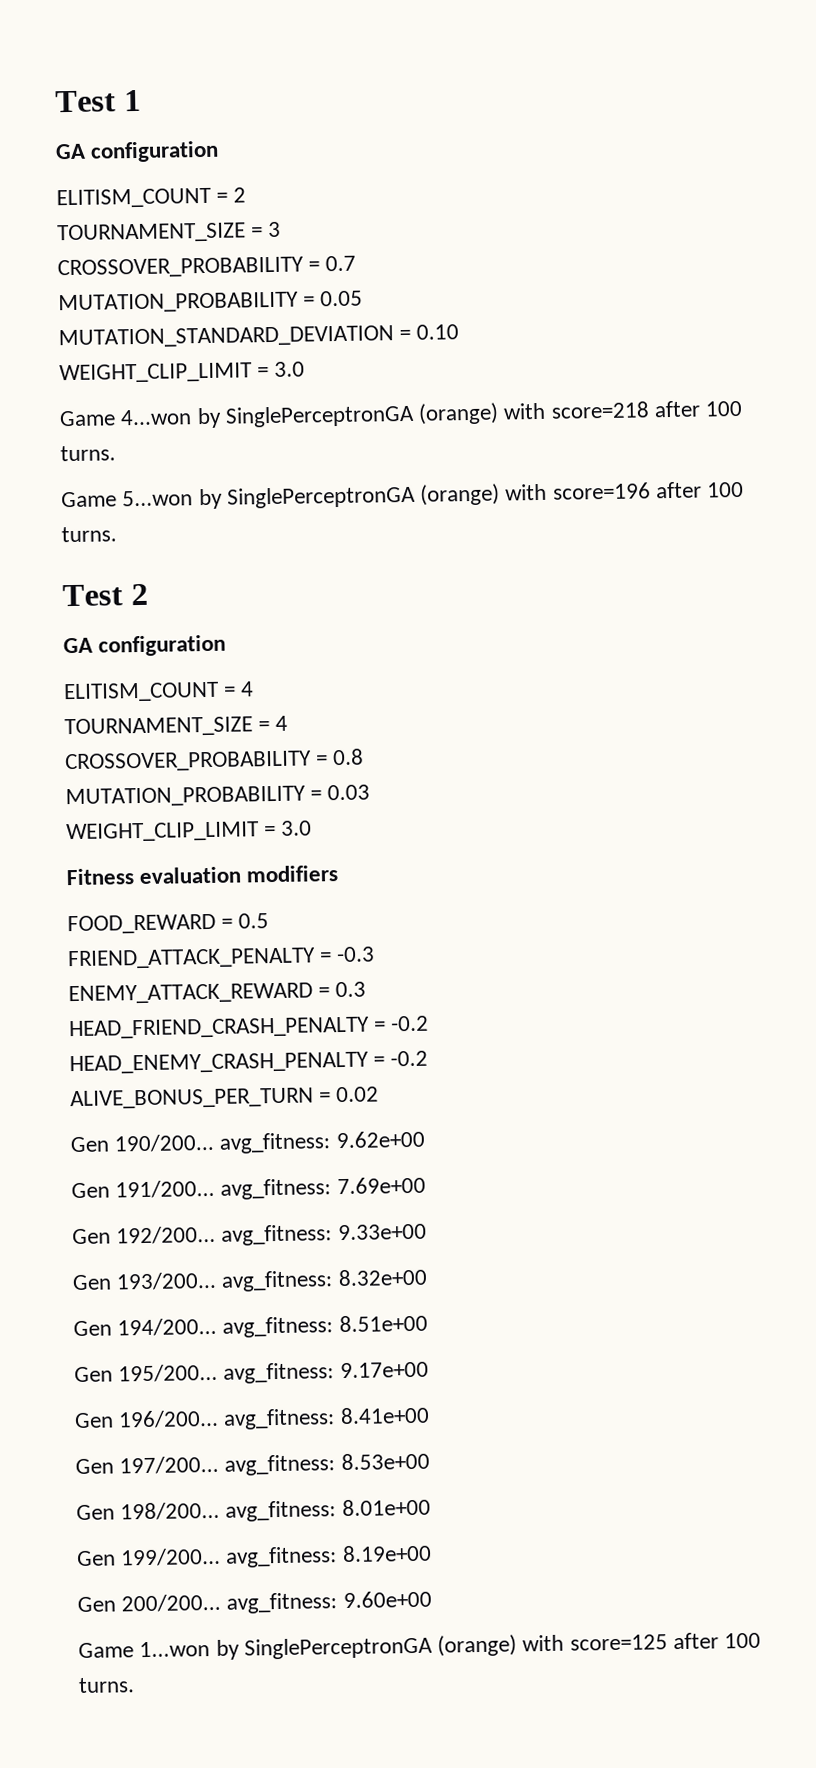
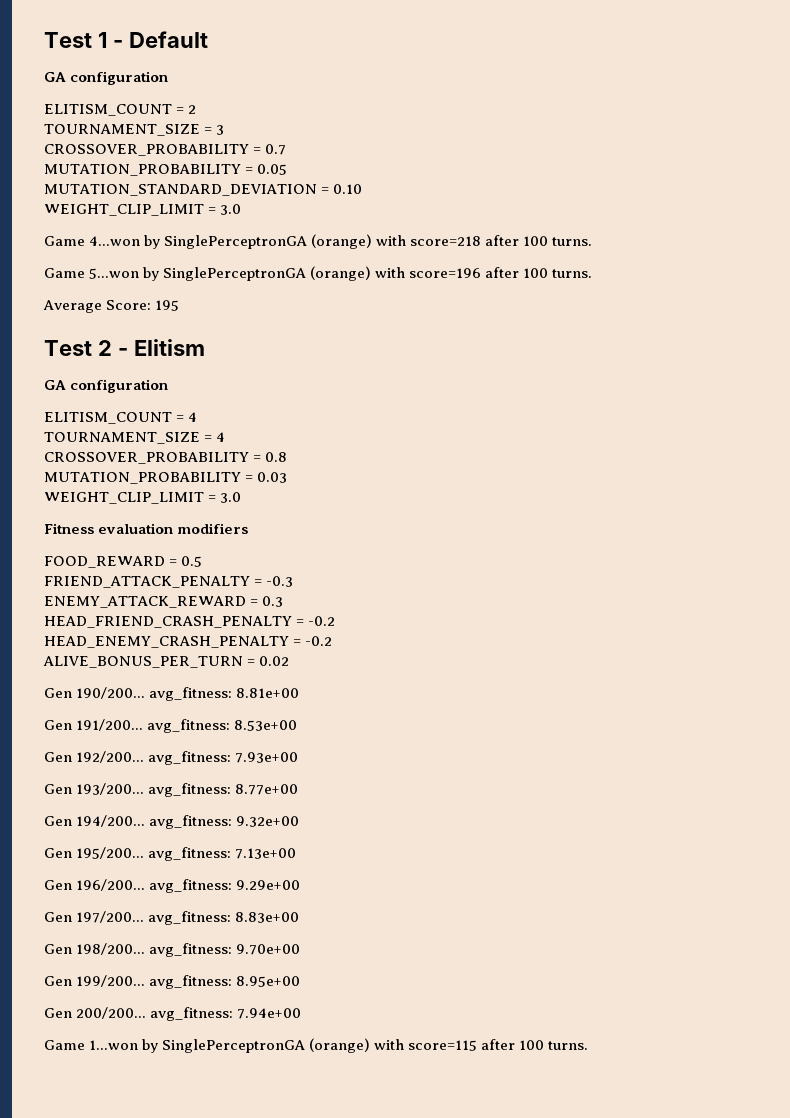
(141, 100) none -> [112,31,208,48] - Default
(117, 534) none -> [43,300,180,313] // Average Score: 195
(148, 594) none -> [117,339,205,356] - Elitism
[335,1130,425,1149] 9.62e+00 -> [236,688,300,698] 8.81e+00
[336,1176,426,1195] 7.69e+00 -> [234,720,298,731] 8.53e+00
[337,1223,427,1241] 9.33e+00 -> [235,752,299,763] 7.93e+00
[337,1268,428,1287] 8.32e+00 -> [235,784,299,795] 8.77e+00
[338,1314,428,1333] 8.51e+00 -> [236,816,300,827] 9.32e+00
[339,1361,429,1379] 9.17e+00 -> [235,848,297,859] 7.13e+00
[339,1406,430,1425] 8.41e+00 -> [236,880,301,890] 9.29e+00
[340,1452,430,1471] 8.53e+00 -> [235,912,300,923] 8.83e+00
[341,1498,431,1517] 8.01e+00 -> [236,944,301,955] 9.70e+00
[341,1544,432,1563] 8.19e+00 -> [236,976,301,987] 8.95e+00
[342,1590,432,1609] 9.60e+00 -> [237,1008,302,1019] 7.94e+00
[569,1634,668,1651] score=125 -> [408,1040,478,1051] score=115

